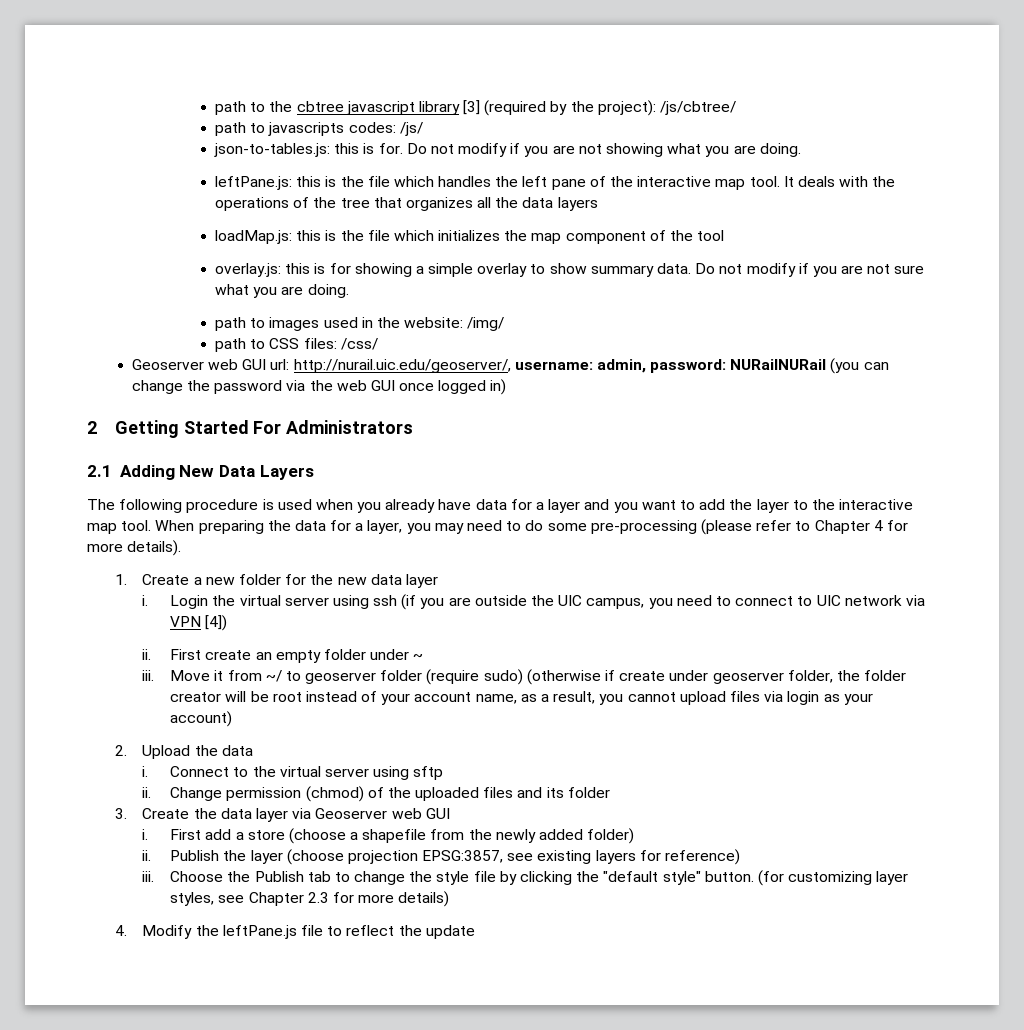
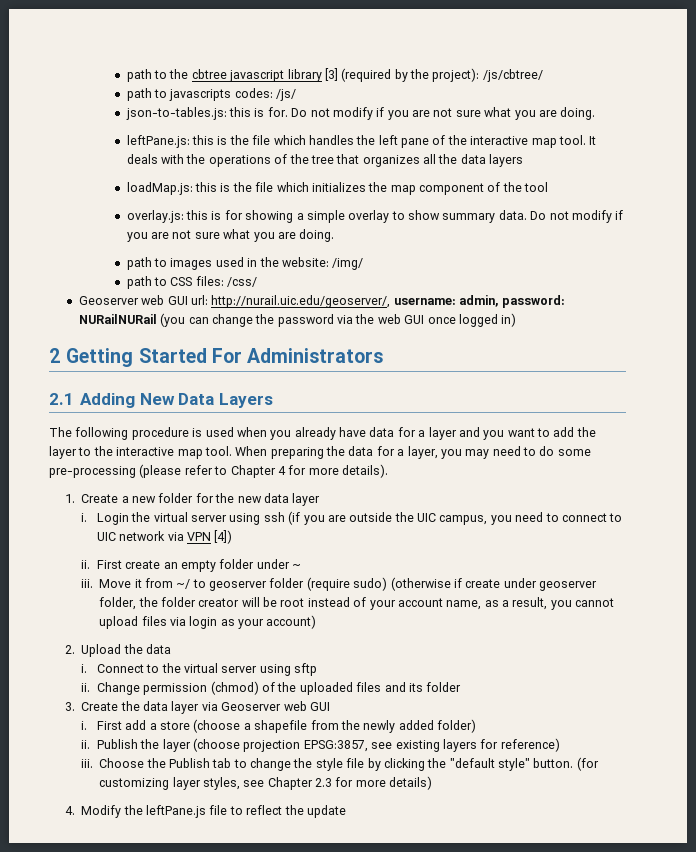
[606,143,664,157] showing -> [455,110,481,117] sure

